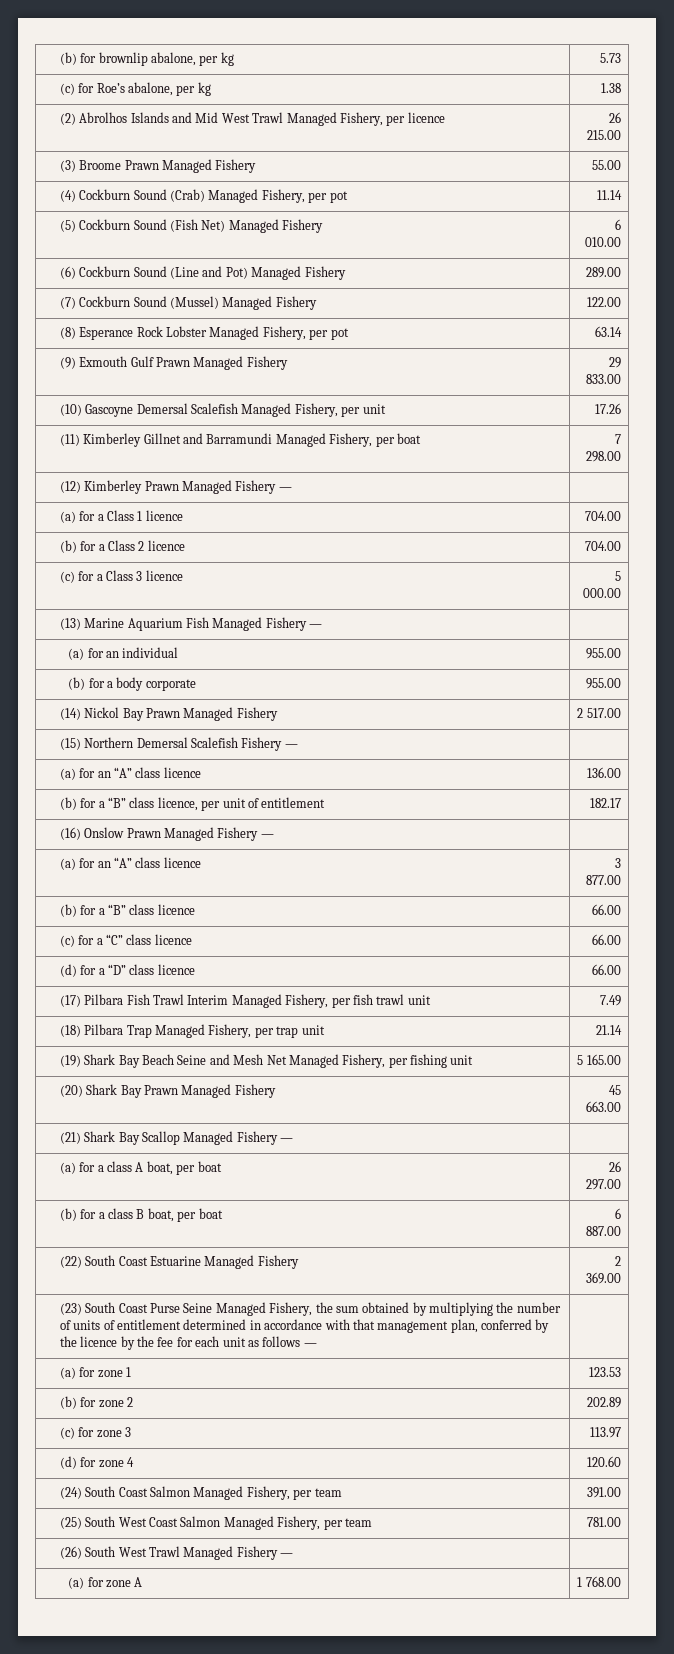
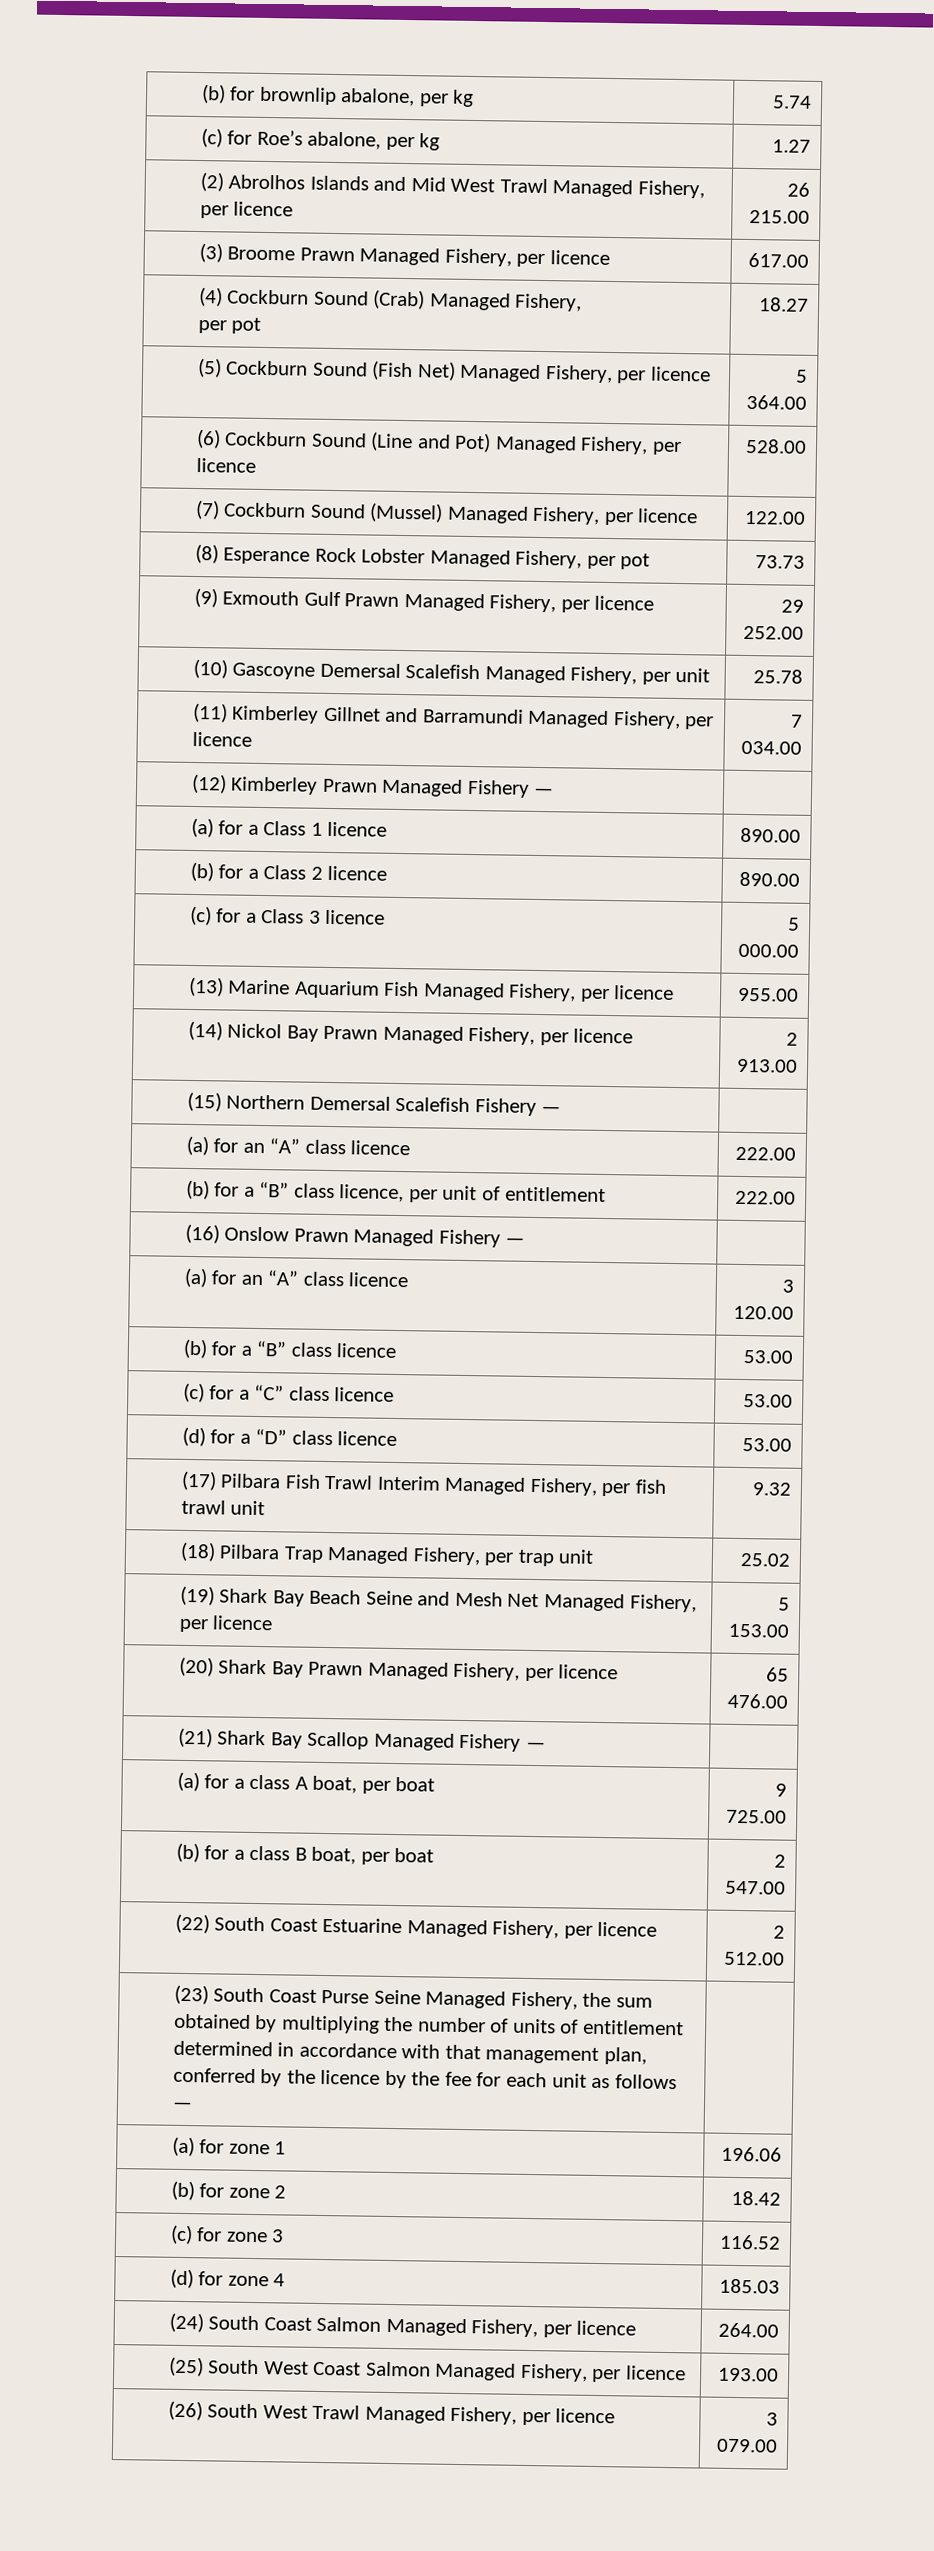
[599,53,621,63] 5.73 -> [772,95,813,109] 5.74
[600,83,621,93] 1.38 -> [772,139,812,153] 1.27
[215,159,257,173] [591,160,621,170] Fishery | 55.00 -> [444,248,610,268] [748,252,810,268] Fishery, per licence | 617.00
[308,191,348,203] [596,190,622,200] per pot | 11.14 -> [197,317,262,334] [759,297,810,312] // per pot | 18.27
[282,219,324,233] [614,219,621,230] [584,237,621,247] Fishery | 6 010.00 -> [544,365,711,384] [795,369,809,383] [746,394,808,410] Fishery, per licence | 5 364.00
[304,266,346,280] [585,267,621,278] Fishery | 289.00 -> [580,436,682,456] [195,457,256,473] [745,438,808,454] Fishery, per licence | 528.00
[275,296,317,310] Fishery -> [532,506,699,526] Fishery, per licence
[594,326,622,337] 63.14 -> [755,555,806,569] 73.73
[246,356,288,370] Fishery -> [489,594,655,613] Fishery, per licence
[585,374,621,384] 833.00 -> [743,625,805,640] 252.00
[594,403,621,414] 17.26 -> [753,669,804,684] 25.78
[396,433,421,444] boat -> [191,731,252,747] licence
[585,451,621,462] 298.00 -> [741,740,803,755] 034.00
[584,511,621,521] 704.00 -> [740,827,802,843] 890.00
[584,541,621,551] 704.00 -> [739,871,801,887] 890.00
[265,617,323,631] [68,647,179,660] [585,648,621,659] [68,677,196,691] Fishery — | // (a) for an individual | 955.00 // (b) for a body corporate -> [508,983,675,1003] Fishery, per licence
[236,707,278,721] [577,708,621,718] Fishery | 2 517.00 -> [468,1026,634,1046] [786,1032,799,1046] [736,1058,799,1073] Fishery, per licence | 2 913.00
[586,767,621,778] 136.00 -> [735,1146,797,1161] 222.00
[589,798,621,808] 182.17 -> [735,1190,797,1205] 222.00
[585,875,621,885] 877.00 -> [733,1305,795,1320] 120.00
[591,904,621,915] 66.00 -> [743,1350,794,1364] 53.00
[591,934,621,945] 66.00 -> [743,1394,794,1408] 53.00
[591,964,621,975] 66.00 -> [742,1438,793,1452] 53.00
[599,995,621,1006] 7.49 -> [752,1482,793,1496] 9.32
[595,1025,622,1035] 21.14 -> [740,1552,792,1567] 25.02
[410,1054,474,1068] [577,1054,621,1065] fishing unit | 5 165.00 -> [212,1615,274,1631] [778,1597,791,1611] [728,1623,790,1638] licence | 5 153.00
[234,1084,276,1098] [608,1085,621,1095] [585,1101,621,1112] Fishery | 45 663.00 -> [453,1662,619,1682] [766,1667,790,1682] [727,1693,789,1709] Fishery, per licence | 65 476.00
[608,1161,621,1172] [585,1179,621,1190] 26 297.00 -> [775,1783,788,1797] [726,1809,788,1824] 9 725.00
[614,1208,621,1219] [585,1226,621,1236] 6 887.00 -> [774,1854,787,1868] [725,1880,787,1895] 2 547.00
[257,1255,299,1269] [614,1256,621,1266] [585,1272,621,1284] Fishery | 2 369.00 -> [492,1920,658,1939] [773,1925,786,1939] [724,1951,786,1966] Fishery, per licence | 2 512.00
[588,1367,621,1377] 123.53 -> [721,2146,783,2162] 196.06
[586,1397,621,1408] 202.89 -> [731,2190,782,2206] 18.42
[589,1427,621,1438] 113.97 -> [719,2234,782,2250] 116.52
[586,1456,621,1467] 120.60 -> [719,2278,781,2294] 185.03
[314,1488,342,1497] [586,1487,621,1498] team | 391.00 -> [576,2320,637,2336] [718,2322,780,2338] licence | 264.00
[344,1518,372,1527] [586,1517,621,1527] team | 781.00 -> [625,2365,686,2381] [718,2367,780,2382] licence | 193.00
[236,1546,294,1560] [68,1577,143,1589] [577,1576,621,1587] Fishery — | // (a) for zone A | 1 768.00 -> [450,2406,616,2426] [766,2412,779,2426] [716,2438,779,2453] Fishery, per licence | 3 079.00

